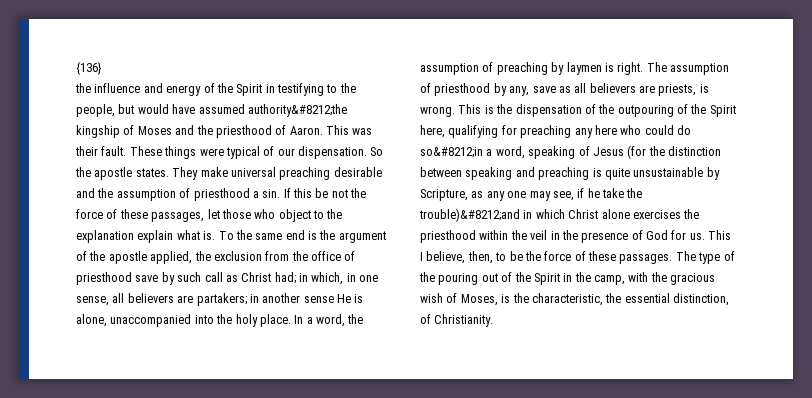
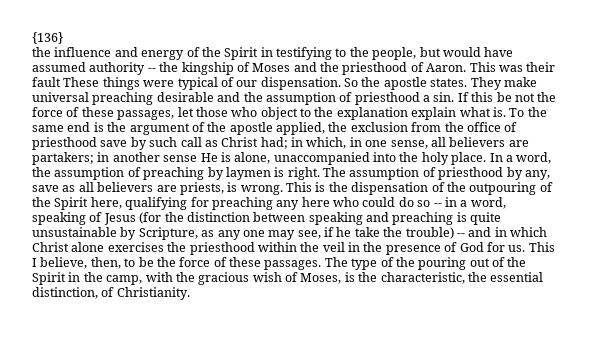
[247,104,347,117] authority&#8212;the -> [89,62,179,75] authority -- the
[101,146,127,156] fault. -> [32,77,61,87] fault
[420,147,483,158] so&#8212;in -> [417,197,457,207] so -- in
[419,208,520,222] trouble)&#8212;and -> [405,227,492,239] trouble) -- and

